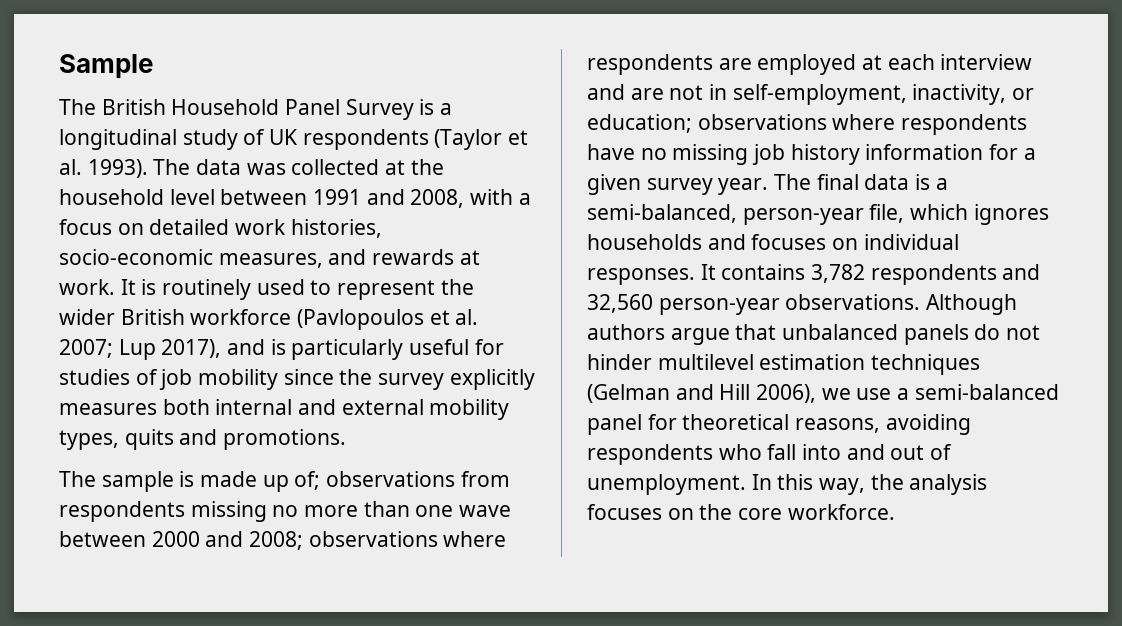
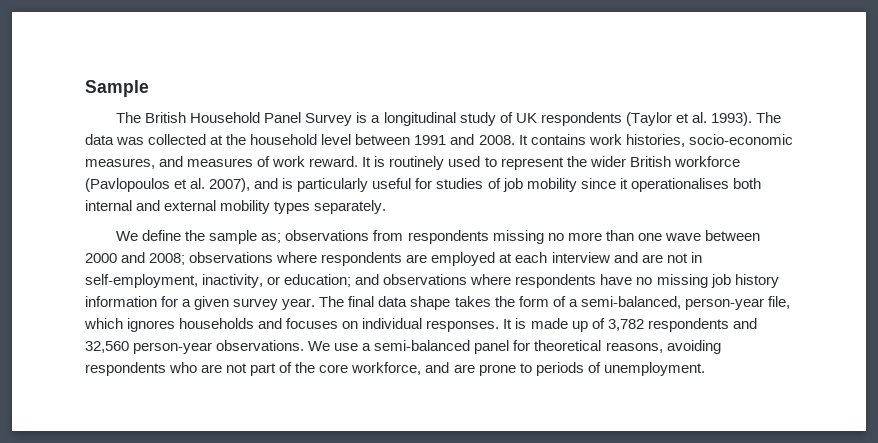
[410,189,531,208] [59,219,230,235] 2008, with a focus on detailed -> [478,134,586,145] 2008. It contains
[372,249,480,265] [59,279,115,295] rewards at work. -> [187,156,359,167] measures of work reward.
[59,339,222,360] 2007; Lup 2017), -> [209,178,251,192] 2007),
[339,369,535,390] [59,403,157,415] the survey explicitly measures -> [619,178,729,192] it operationalises
[59,429,347,450] [59,471,321,492] types, quits and promotions. // The sample is made up of; -> [274,200,387,214] [116,230,282,244] types separately. // We define the sample as;
(692, 123) none -> [355,274,380,285] and
[915,174,931,190] is -> [410,296,566,310] shape takes the form of
[721,264,806,280] contains -> [515,318,605,332] is made up of
[926,294,1018,315] [587,324,1041,345] [587,354,981,375] [587,384,851,403] Although authors argue that unbalanced panels do not hinder multilevel estimation techniques (Gelman and Hill 2006), we -> [308,341,331,351] We
[767,444,953,460] [587,474,988,495] [587,504,895,520] fall into and out of unemployment. In this way, the analysis focuses on the core workforce. -> [201,362,705,376] are not part of the core workforce, and are prone to periods of unemployment.

